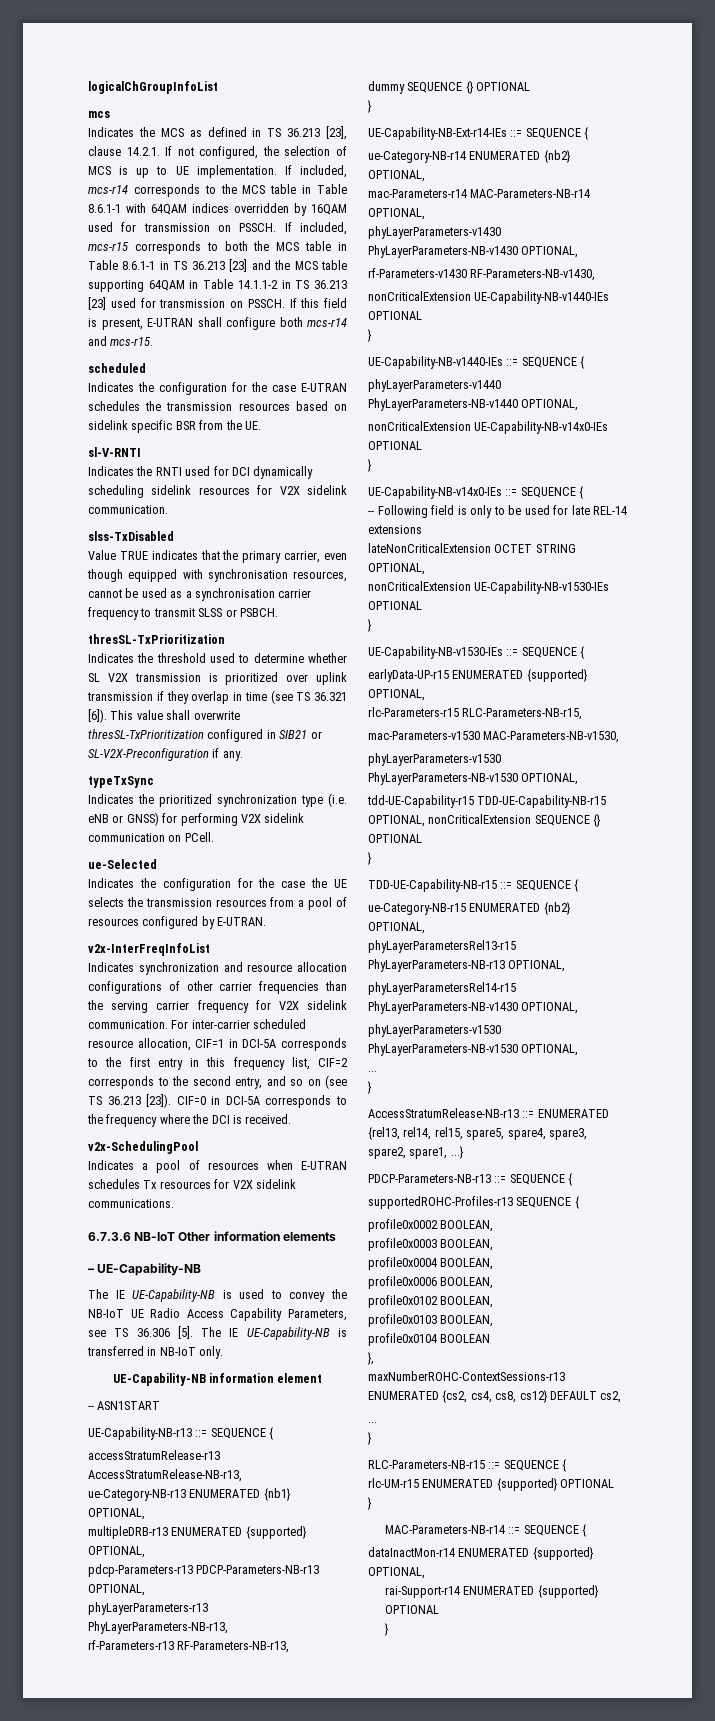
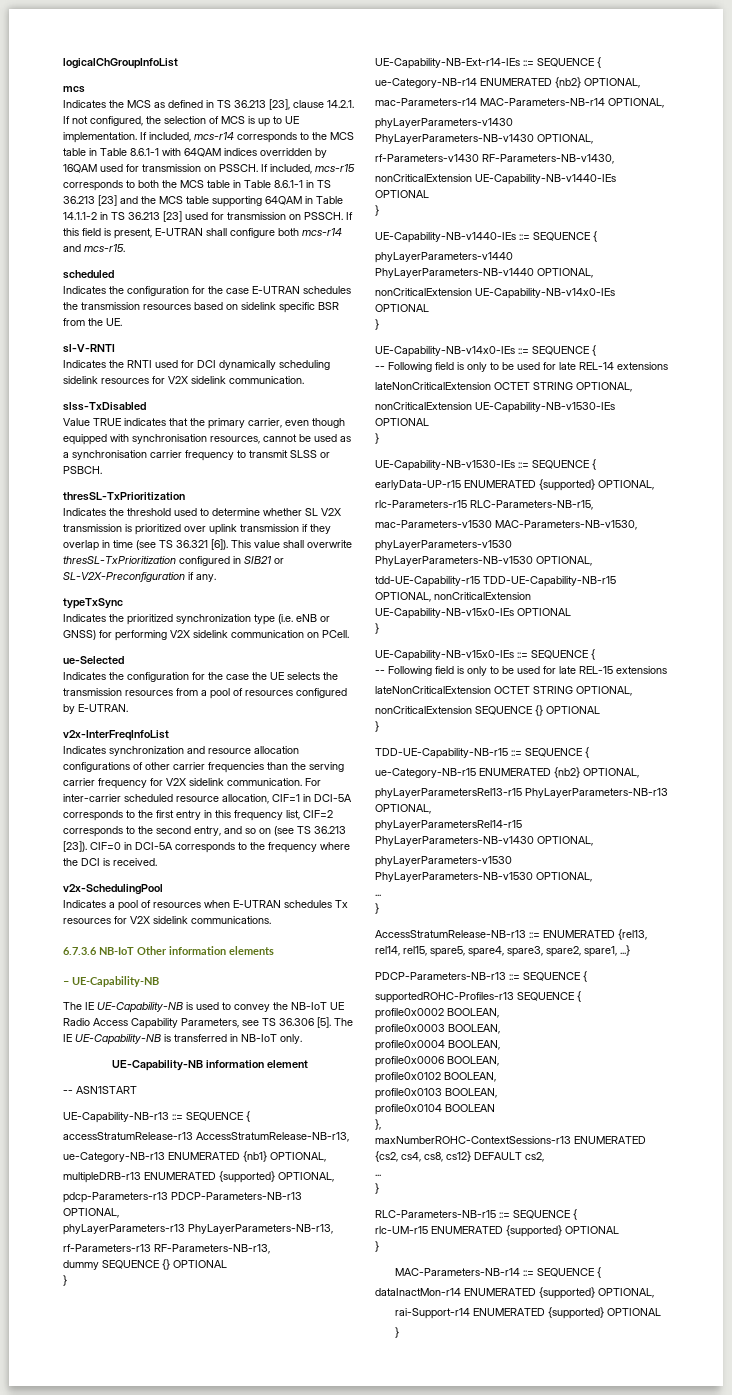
(532, 819) none -> [375,608,571,619] [375,623,379,634] [375,649,595,661] [375,666,667,676] [375,686,632,696] [375,706,472,714] UE-Capability-NB-v15x0-IEs OPTIONAL // } // UE-Capability-NB-v15x0-IEs ::= SEQUENCE { // -- Following field is only to be used for late REL-15 extensions // lateNonCriticalExtension OCTET STRING OPTIONAL, // nonCriticalExtension

